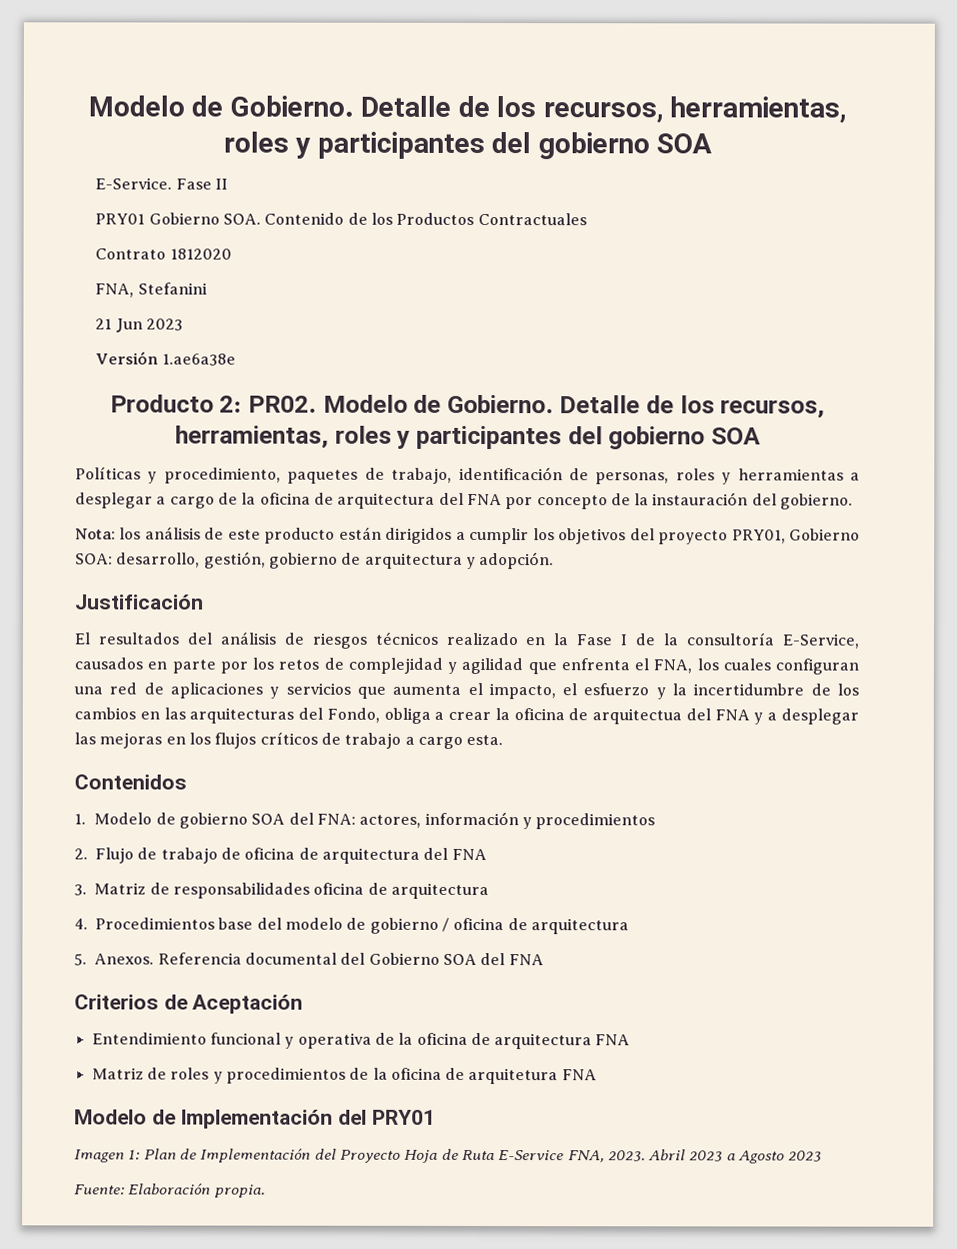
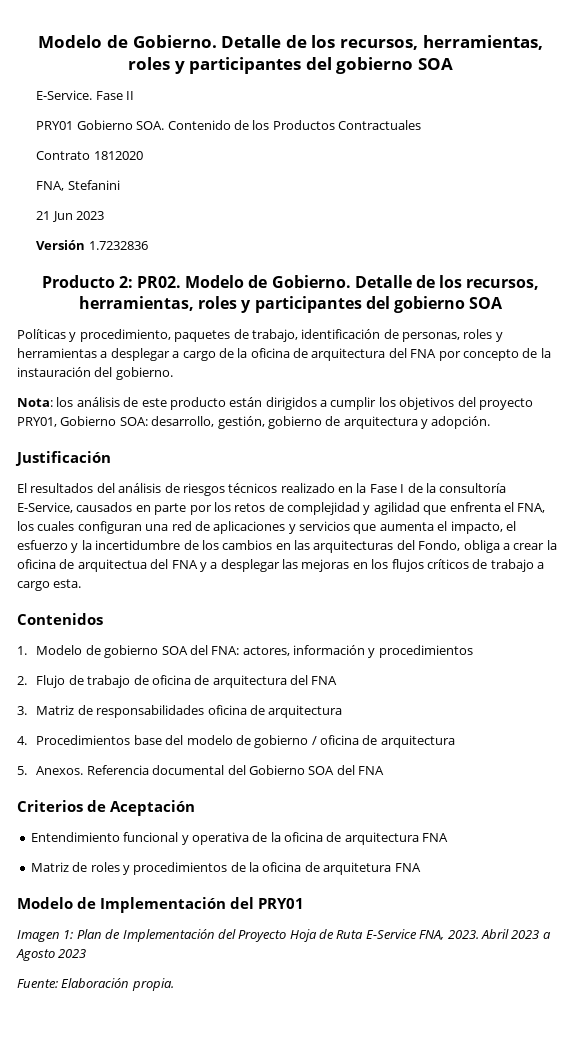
[161,353,236,366] 1.ae6a38e -> [88,241,148,250] 1.7232836

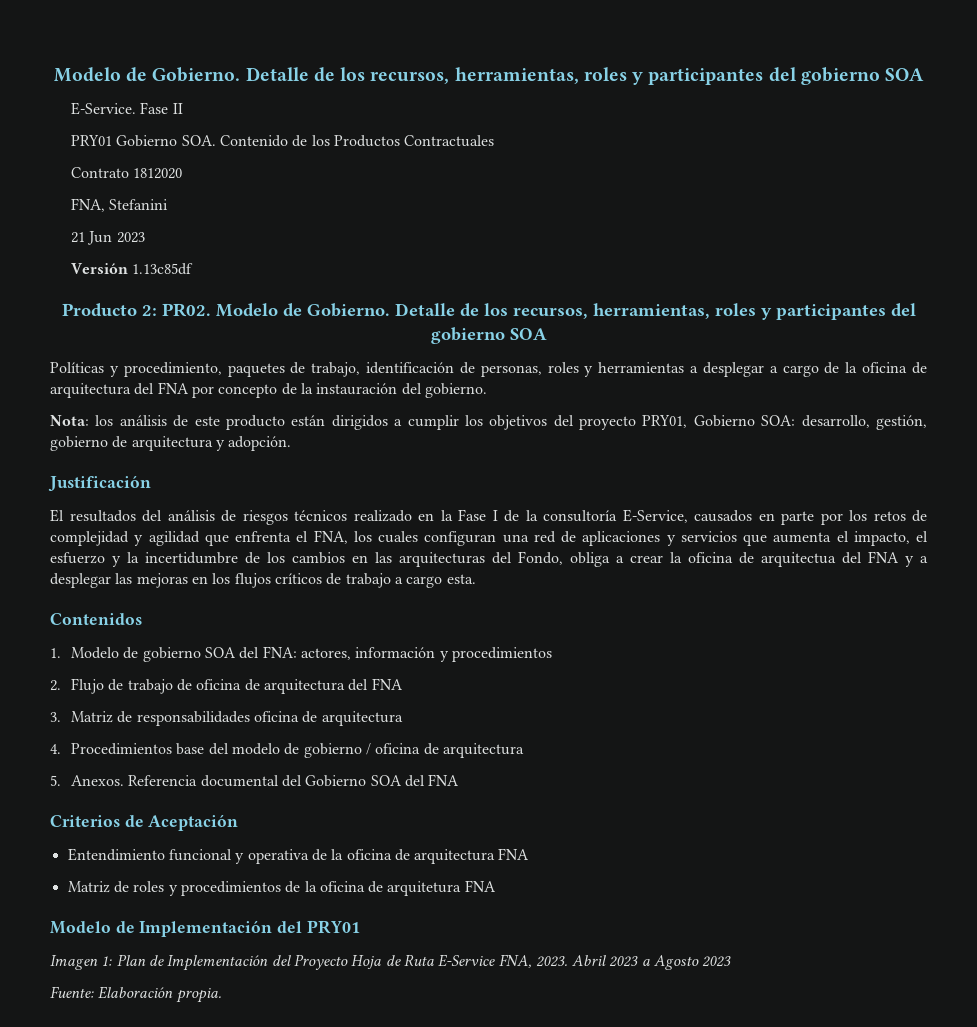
[88,241,148,250] 1.7232836 -> [132,263,194,275] 1.13c85df

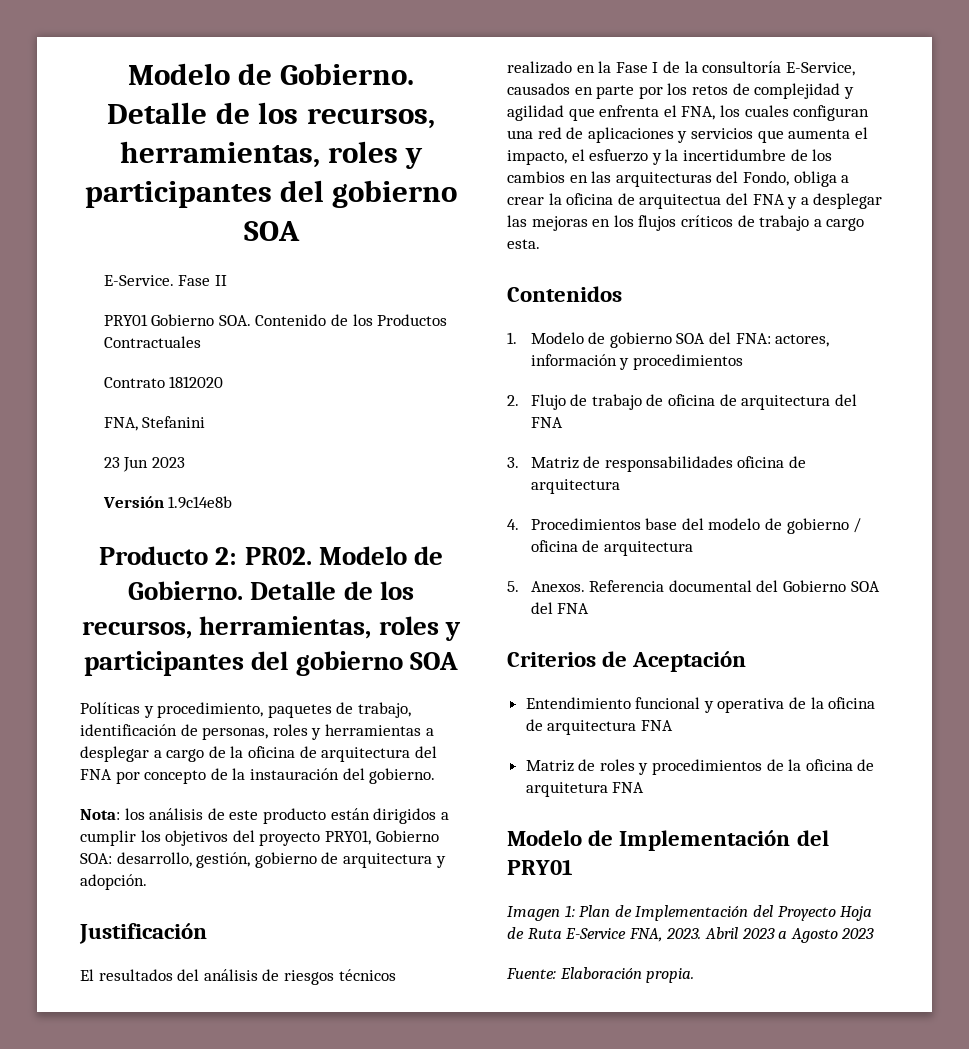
[71,232,86,243] 21 -> [103,457,120,468] 23
[132,263,194,275] 1.13c85df -> [168,496,233,509] 1.9c14e8b

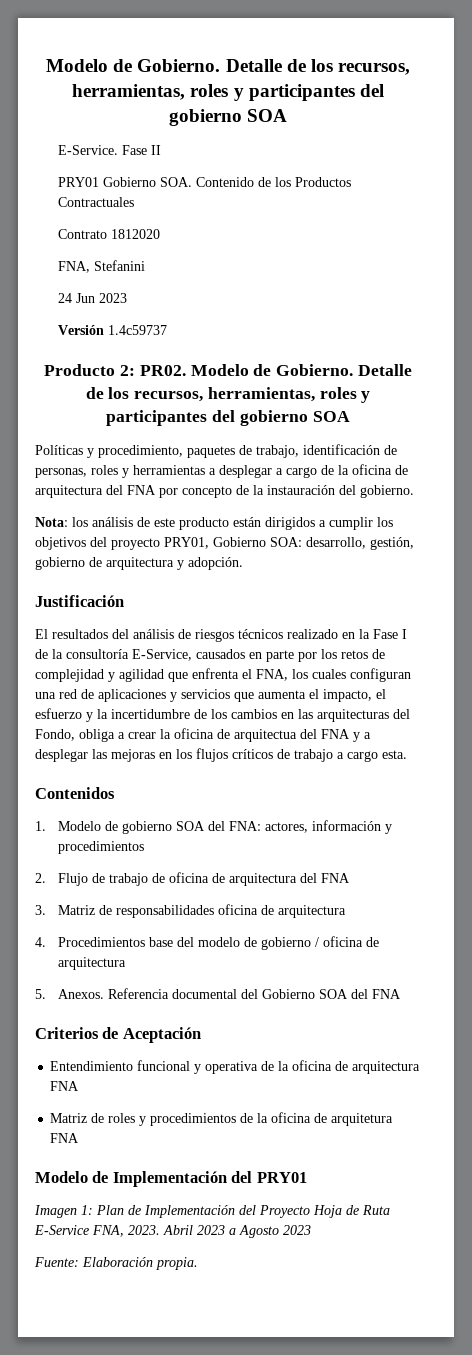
[103,457,120,468] 23 -> [57,293,72,303] 24
[168,496,233,509] 1.9c14e8b -> [107,325,167,335] 1.4c59737

